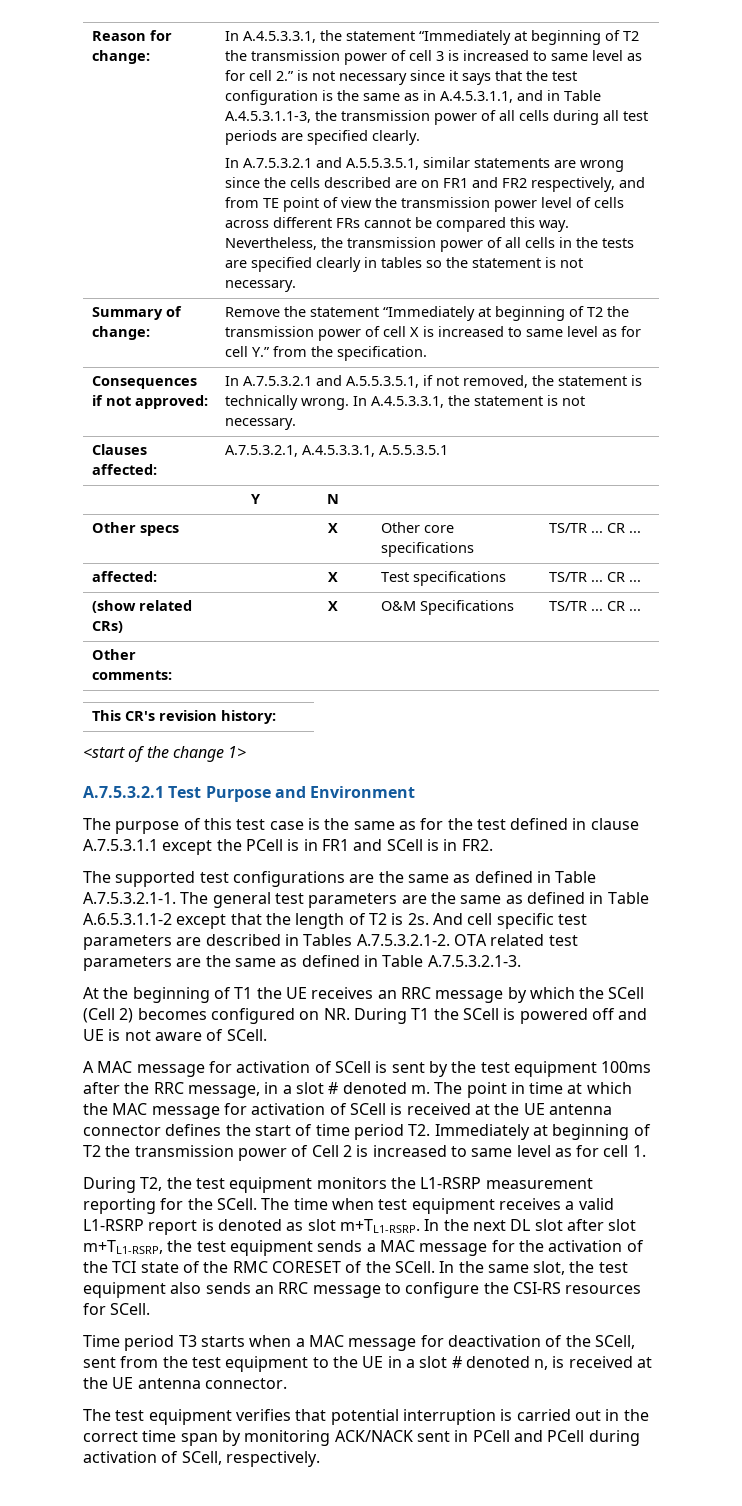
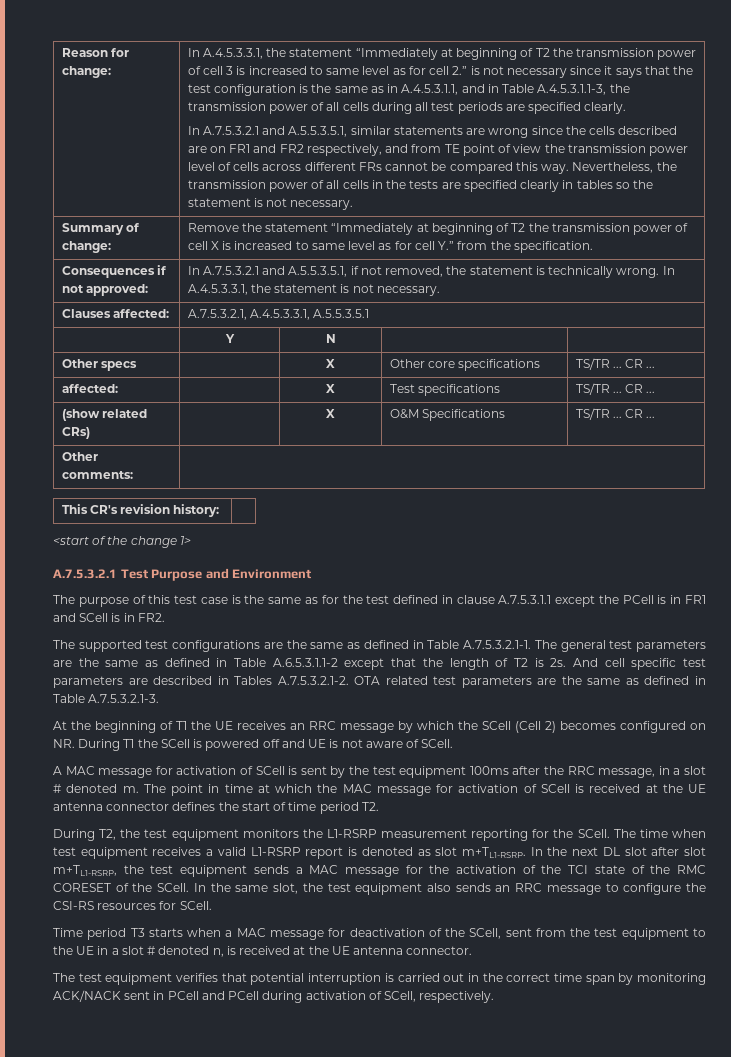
[434,1124,651,1140] [83,1145,646,1161] Immediately at beginning of T2 the transmission power of Cell 2 is increased to same level as for cell 1. -> (379, 806) none

